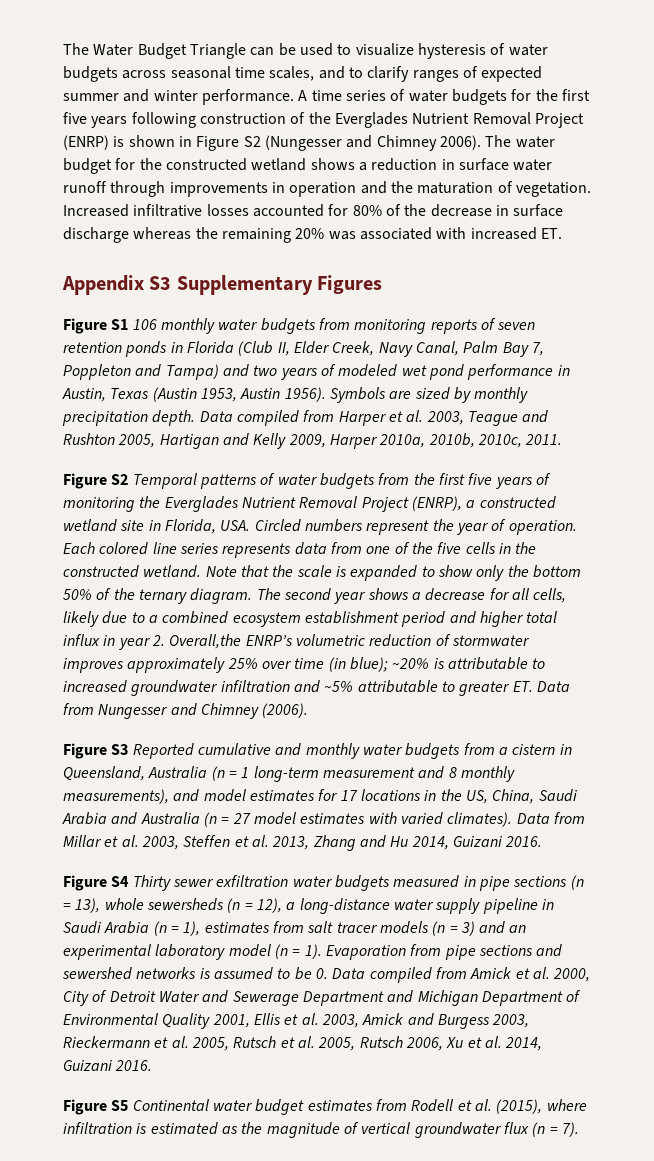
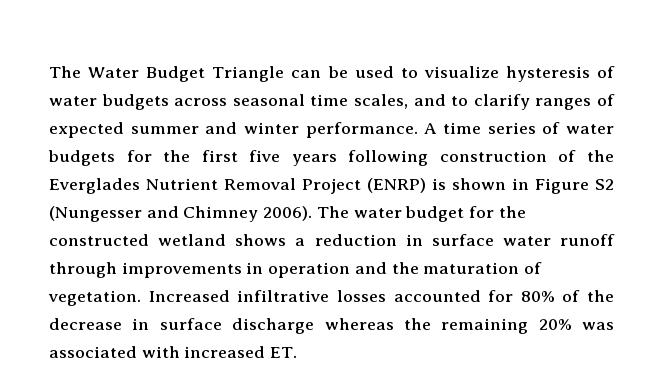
[62,275,383,295] [63,318,536,334] [63,341,544,357] [63,364,570,380] [62,387,529,403] [62,410,549,426] [63,433,563,449] [63,473,551,489] [63,496,556,512] [63,519,577,535] [63,542,537,558] [63,565,581,581] [63,588,567,604] [63,611,558,627] [63,634,530,650] [63,657,546,673] [63,680,570,696] [63,703,309,719] [63,743,572,759] [63,766,515,782] [63,789,577,804] [62,812,585,827] [63,835,543,851] [63,875,584,891] [63,898,554,914] [63,921,527,936] [63,944,563,960] [62,967,591,983] [63,990,582,1006] [63,1013,530,1029] [63,1036,543,1051] [63,1060,153,1071] [63,1099,587,1115] [63,1122,579,1138] // Appendix S3 Supplementary Figures // Figure S1 106 monthly water budgets from monitoring reports of seven retention ponds in Florida (Club II, Elder Creek, Navy Canal, Palm Bay 7, Poppleton and Tampa) and two years of modeled wet pond performance in Austin, Texas (Austin 1953, Austin 1956). Symbols are sized by monthly precipitation depth. Data compiled from Harper et al. 2003, Teague and Rushton 2005, Hartigan and Kelly 2009, Harper 2010a, 2010b, 2010c, 2011. // Figure S2 Temporal patterns of water budgets from the first five years of monitoring the Everglades Nutrient Removal Project (ENRP), a constructed wetland site in Florida, USA. Circled numbers represent the year of operation. Each colored line series represents data from one of the five cells in the constructed wetland. Note that the scale is expanded to show only the bottom 50% of the ternary diagram. The second year shows a decrease for all cells, likely due to a combined ecosystem establishment period and higher total influx in year 2. Overall,the ENRP’s volumetric reduction of stormwater improves approximately 25% over time (in blue); ~20% is attributable to increased groundwater infiltration and ~5% attributable to greater ET. Data from Nungesser and Chimney (2006). // Figure S3 Reported cumulative and monthly water budgets from a cistern in Queensland, Australia (n = 1 long-term measurement and 8 monthly measurements), and model estimates for 17 locations in the US, China, Saudi Arabia and Australia (n = 27 model estimates with varied climates). Data from Millar et al. 2003, Steffen et al. 2013, Zhang and Hu 2014, Guizani 2016. // Figure S4 Thirty sewer exfiltration water budgets measured in pipe sections (n = 13), whole sewersheds (n = 12), a long-distance water supply pipeline in Saudi Arabia (n = 1), estimates from salt tracer models (n = 3) and an experimental laboratory model (n = 1). Evaporation from pipe sections and sewershed networks is assumed to be 0. Data compiled from Amick et al. 2000, City of Detroit Water and Sewerage Department and Michigan Department of Environmental Quality 2001, Ellis et al. 2003, Amick and Burgess 2003, Rieckermann et al. 2005, Rutsch et al. 2005, Rutsch 2006, Xu et al. 2014, Guizani 2016. // Figure S5 Continental water budget estimates from Rodell et al. (2015), where infiltration is estimated as the magnitude of vertical groundwater flux (n = 7). -> (298, 352) none

